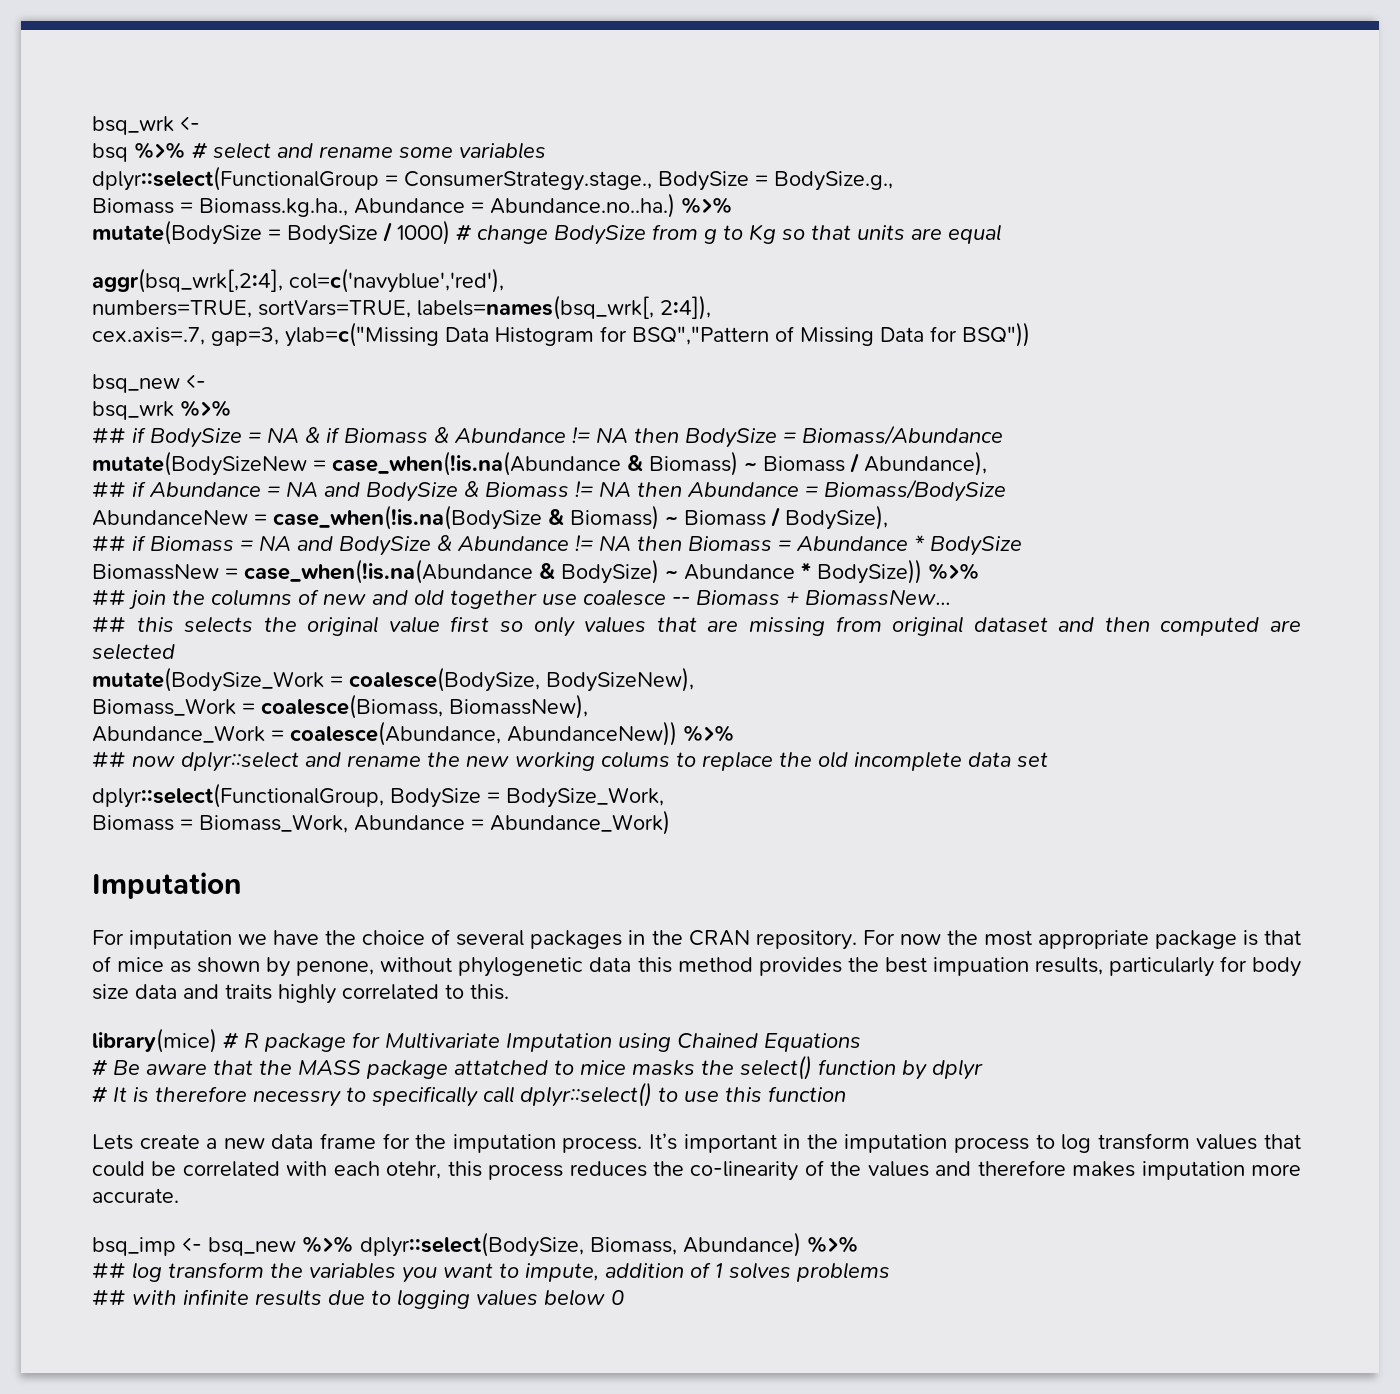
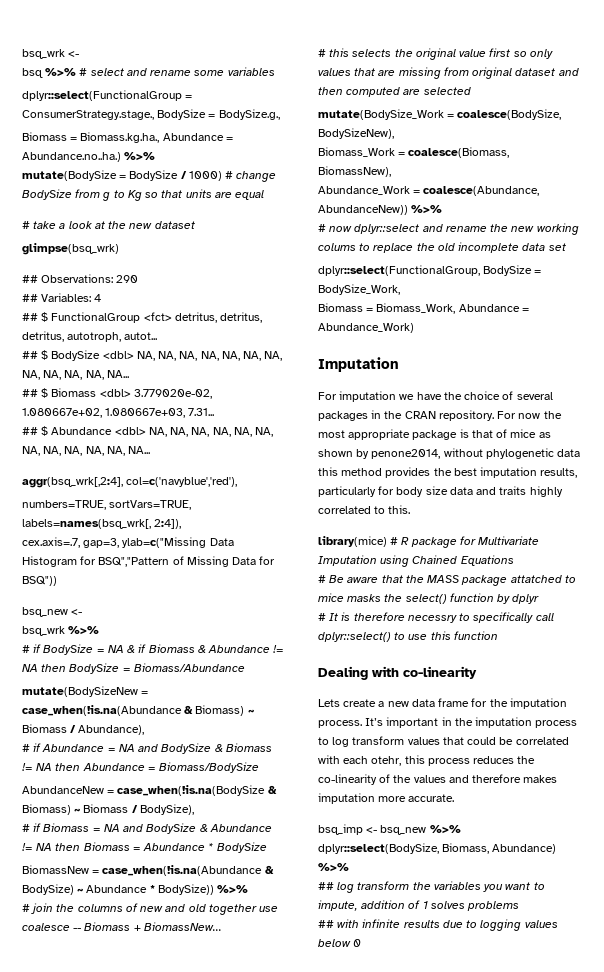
(1001, 234) none -> [22,221,195,229] [22,243,119,255] [22,274,139,283] [22,293,102,302] [22,312,263,323] [22,331,158,342] [22,350,283,361] [22,370,129,380] [22,388,212,399] [22,408,215,418] [22,426,274,437] [22,446,151,456] // # take a look at the new dataset // glimpse(bsq_wrk) // ## Observations: 290 // ## Variables: 4 // ## $ FunctionalGroup <fct> detritus, detritus, detritus, autotroph, autot... // ## $ BodySize <dbl> NA, NA, NA, NA, NA, NA, NA, NA, NA, NA, NA, NA... // ## $ Biomass <dbl> 3.779020e-02, 1.080667e+02, 1.080667e+03, 7.31... // ## $ Abundance <dbl> NA, NA, NA, NA, NA, NA, NA, NA, NA, NA, NA, NA...
[92,427,126,444] ## -> [22,645,30,653] #
[92,481,126,498] ## -> [22,744,30,752] #
[92,535,126,552] ## -> [22,824,30,832] #
[92,589,126,606] ## -> [22,904,30,912] #
[92,616,126,633] ## -> [318,49,326,57] #
[92,751,126,768] ## -> [318,224,326,232] #
[296,961,375,976] penone, -> [371,449,441,459] penone2014,
[932,957,1029,976] impuation -> [480,467,538,478] imputation
(846, 1094) none -> [318,666,477,680] // Dealing with co-linearity

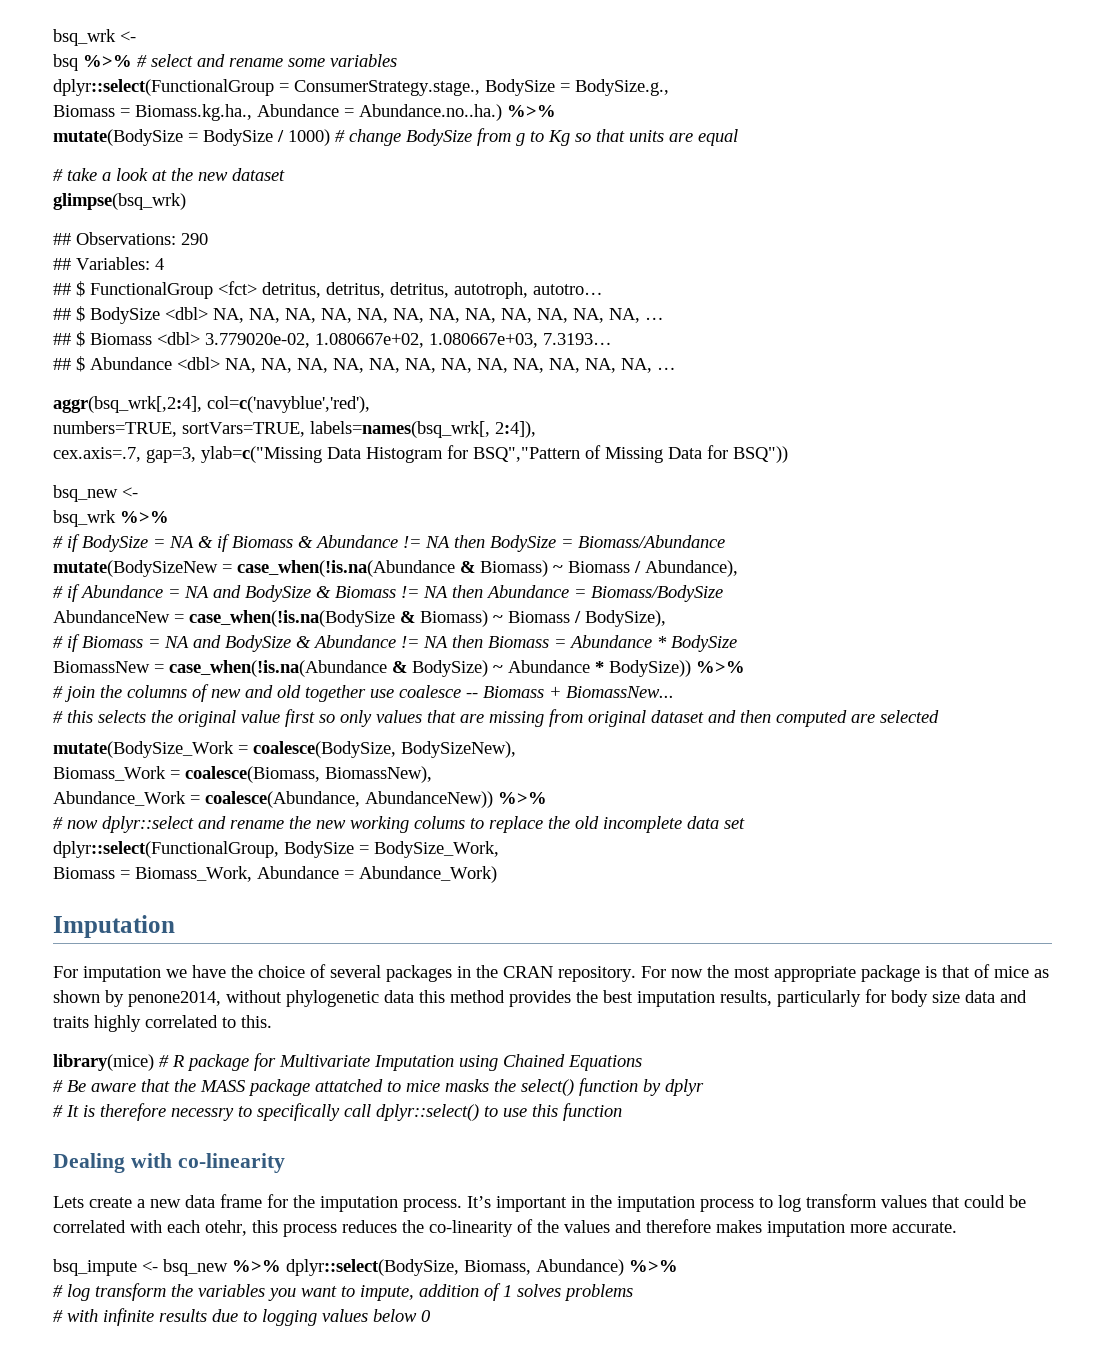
[124,332,158,340] autot... -> [533,284,603,295] autotro…
[106,370,129,378] NA... -> [609,308,664,323] NA, …
[188,408,215,416] 7.31... -> [543,333,612,345] 7.3193…
[128,446,151,454] NA... -> [621,358,676,373] NA, …
[318,824,363,835] bsq_imp -> [53,1259,137,1276] bsq_impute
[318,882,334,890] ## -> [53,1285,63,1297] #
[318,920,334,928] ## -> [53,1310,63,1322] #

